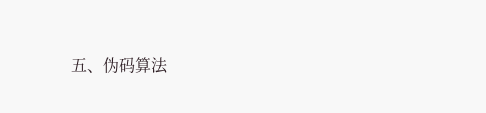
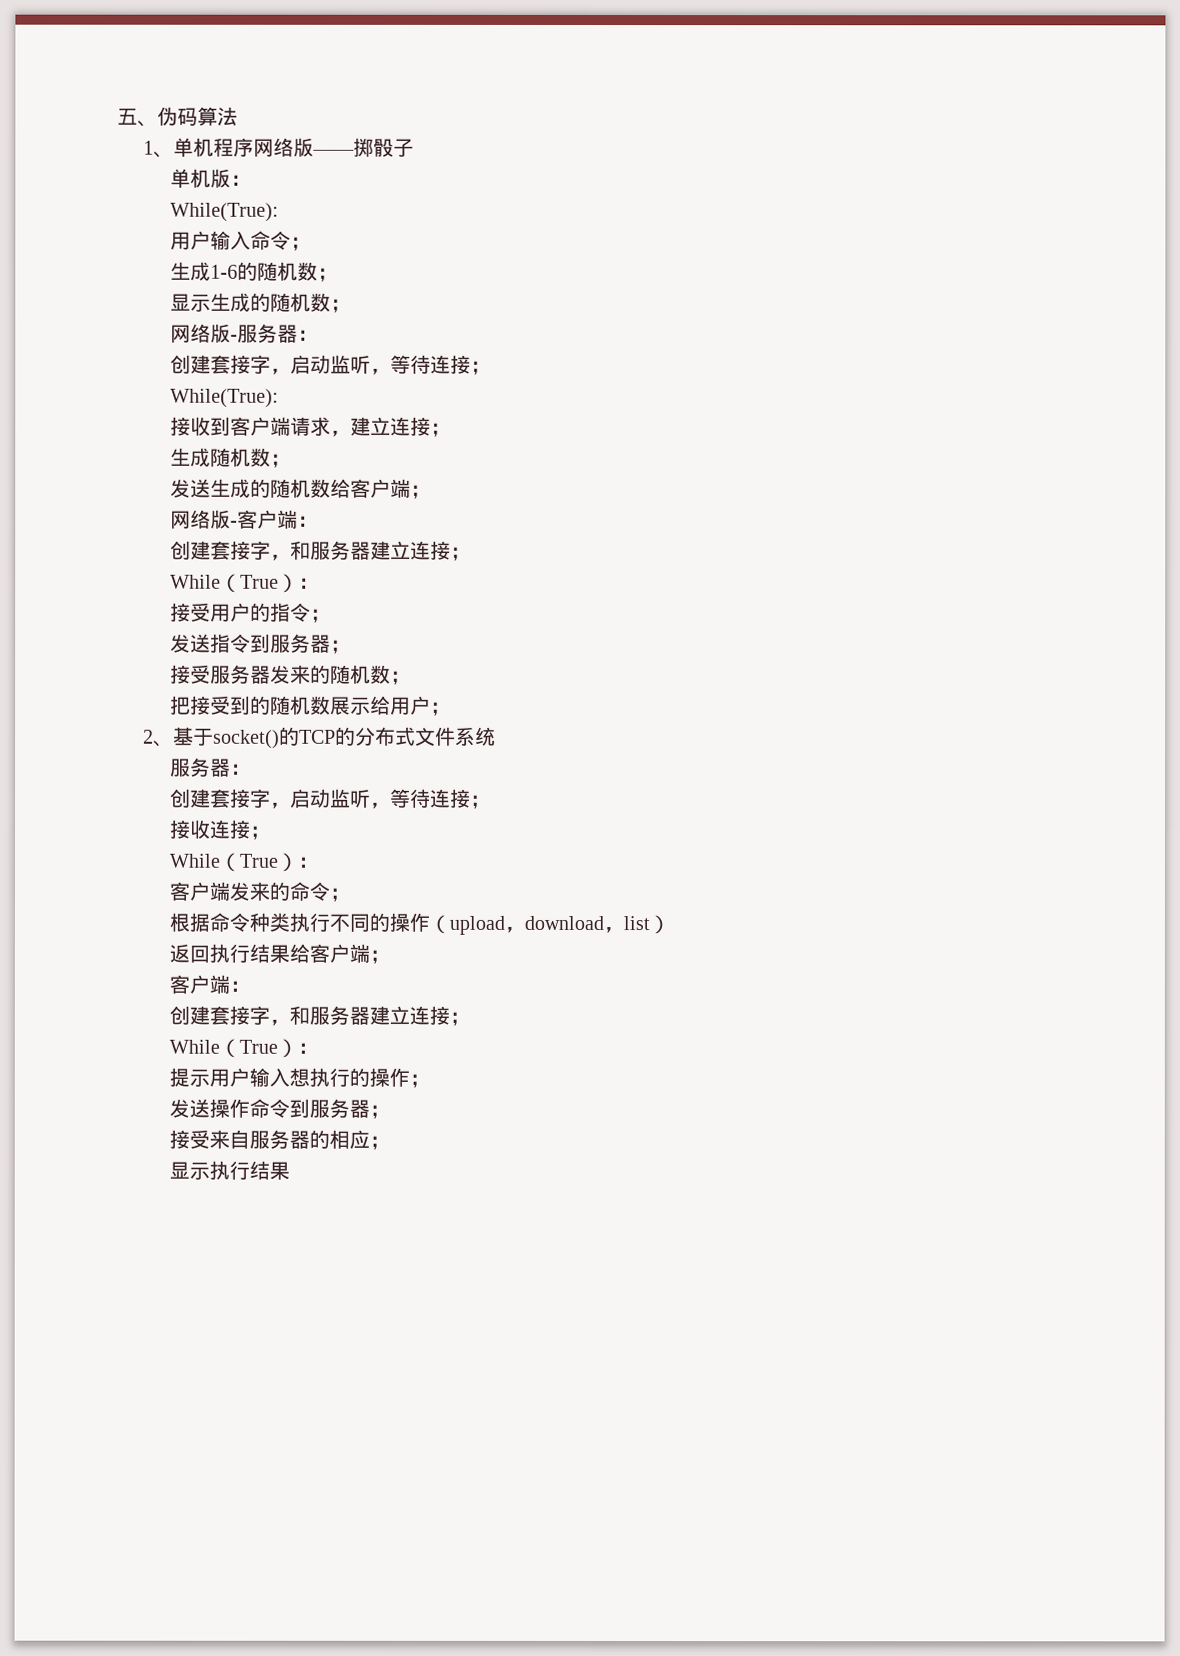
(168, 65) none -> [143,137,415,158] [169,168,251,188] [169,202,279,222] [169,230,311,251] [169,261,338,282] [169,292,351,313] [169,323,318,343] [169,354,491,375] [169,388,279,408] [169,416,451,437] [169,447,291,468] [169,478,431,499] [169,509,318,529] [169,540,471,561] [169,573,319,593] [169,602,331,623] [169,633,351,654] [169,664,411,685] [169,695,451,716] [143,726,497,749] [169,757,251,777] [169,788,491,809] [168,819,271,840] [168,852,318,872] [168,881,350,902] [168,912,670,935] [168,943,390,964] [168,974,250,994] [168,1005,470,1026] [168,1038,318,1058] [168,1067,430,1088] [168,1098,390,1119] [168,1129,390,1150] [168,1160,290,1180] // 1、单机程序网络版——掷骰子 // 单机版： // While(True): // 用户输入命令； // 生成1-6的随机数； // 显示生成的随机数； // 网络版-服务器： // 创建套接字，启动监听，等待连接； // While(True): // 接收到客户端请求，建立连接； // 生成随机数； // 发送生成的随机数给客户端； // 网络版-客户端： // 创建套接字，和服务器建立连接； // While（True）： // 接受用户的指令； // 发送指令到服务器； // 接受服务器发来的随机数； // 把接受到的随机数展示给用户； // 2、基于socket()的TCP的分布式文件系统 // 服务器： // 创建套接字，启动监听，等待连接； // 接收连接； // While（True）： // 客户端发来的命令； // 根据命令种类执行不同的操作（upload，download，list） // 返回执行结果给客户端； // 客户端： // 创建套接字，和服务器建立连接； // While（True）： // 提示用户输入想执行的操作； // 发送操作命令到服务器； // 接受来自服务器的相应； // 显示执行结果

